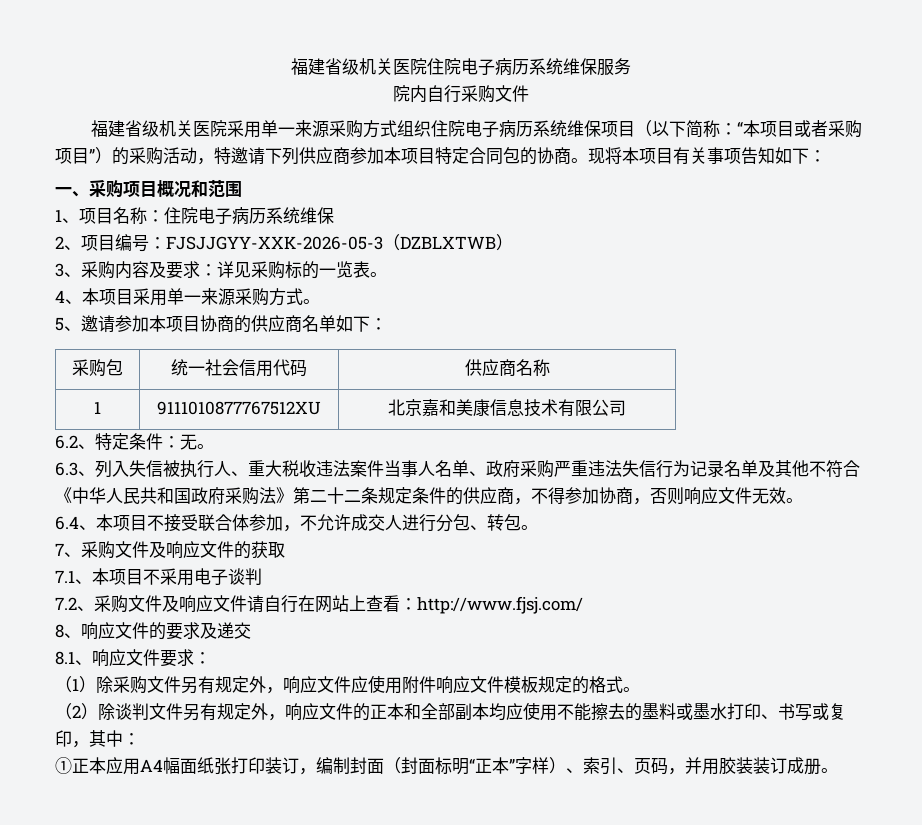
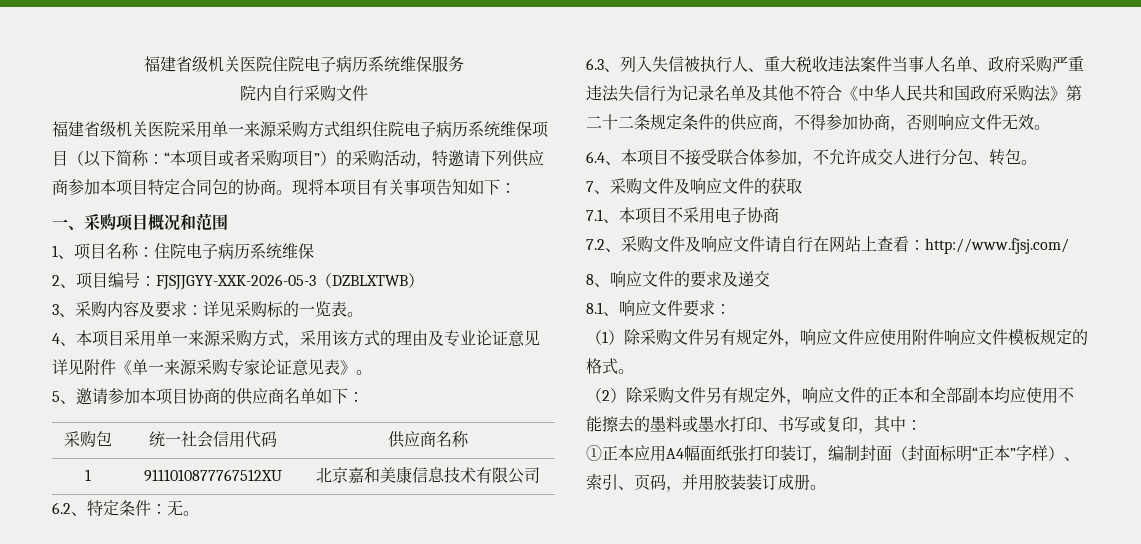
(303, 296) none -> [284,330,540,348] [52,359,356,376] ，采用该方式的理由及专业论证意见详见附件《单一来源采购专家论证意见表》
[228,568,262,585] 谈判 -> [747,207,779,224] 协商
[115,703,149,720] 谈判 -> [642,387,674,404] 采购

